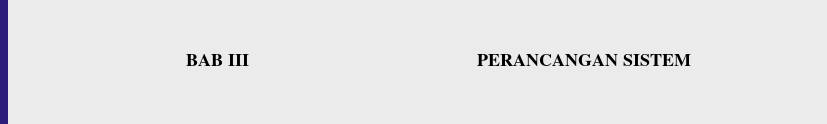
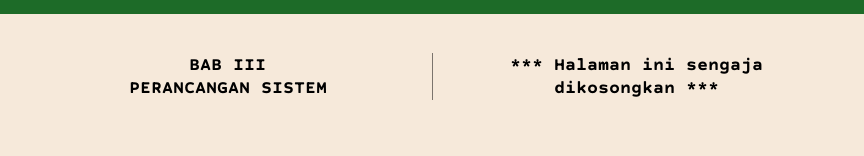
(691, 60) none -> [510,57,763,74] [554,80,719,97] // *** Halaman ini sengaja dikosongkan ***

